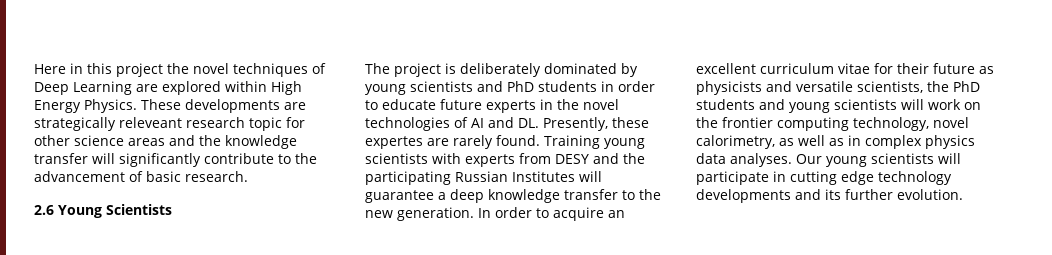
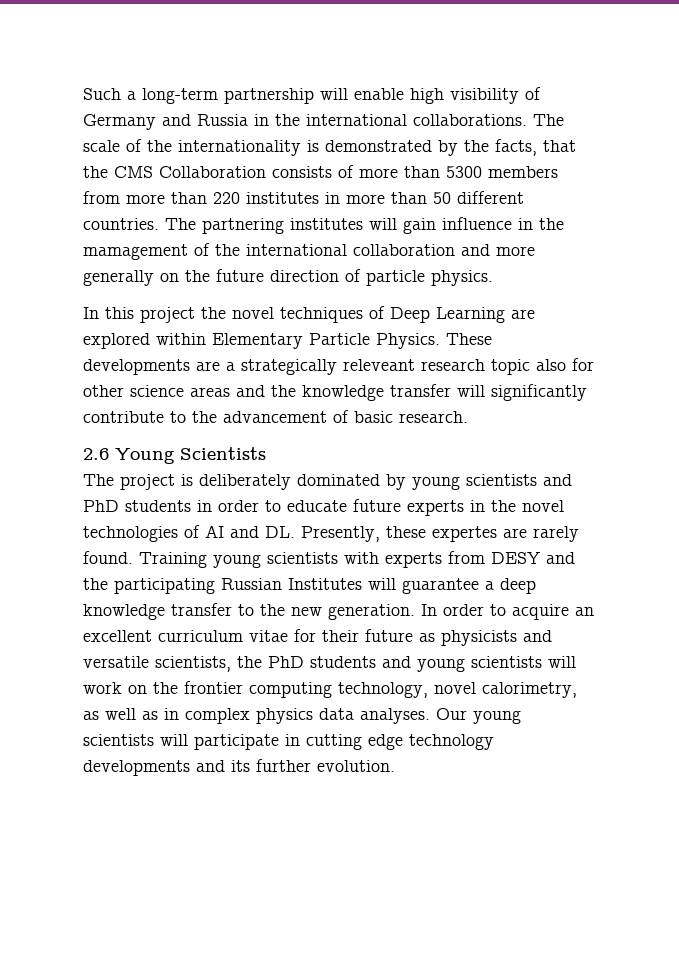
[34,63,83,74] Here in -> [83,87,541,104] [83,114,564,130] [83,139,576,156] [83,165,558,178] [83,191,524,204] [83,217,564,234] [83,243,535,260] [83,269,493,286] [83,307,99,319] Such a long-term partnership will enable high visibility of Germany and Russia in the international collaborations. The scale of the internationality is demonstrated by the facts, that the CMS Collaboration consists of more than 5300 members from more than 220 institutes in more than 50 different countries. The partnering institutes will gain influence in the mamagement of the international collaboration and more generally on the future direction of particle physics. // In
[271,81,302,95] [34,100,81,113] High Energy -> [212,333,370,349] Elementary Particle
(306, 106) none -> [226,362,235,371] a
(282, 124) none -> [536,359,566,371] also

